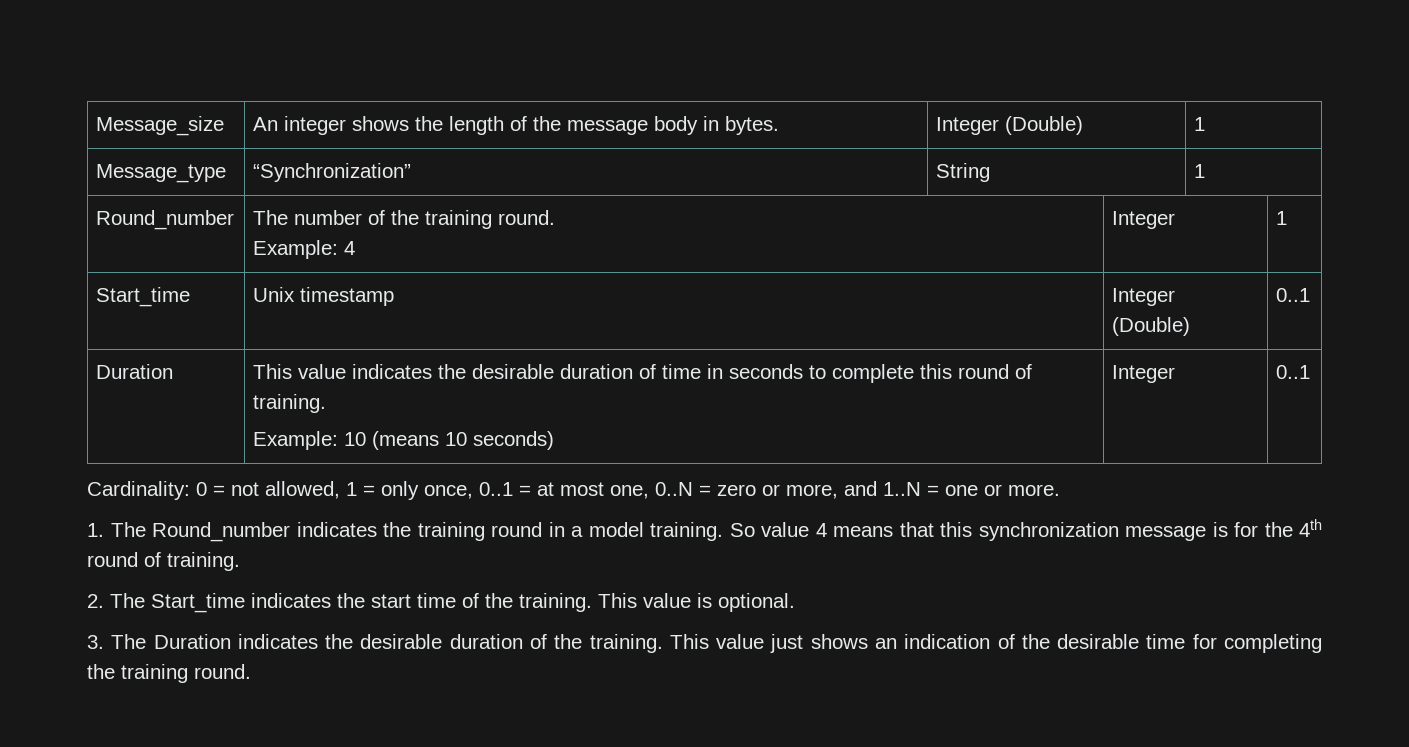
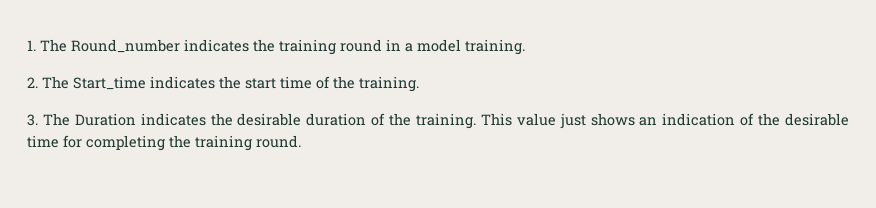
[96,116,225,136] [253,116,780,135] [936,116,1084,135] [1194,117,1206,131] [96,164,227,183] [253,163,412,182] [936,163,991,182] [1194,164,1206,178] [96,210,235,230] [253,210,556,229] [253,240,356,259] [1112,211,1176,229] [1276,211,1288,225] [96,287,191,307] [253,287,395,306] [1112,288,1176,306] [1112,317,1191,336] [1276,288,1311,302] [96,364,174,379] [253,364,1033,383] [253,394,327,413] [253,431,555,450] [1112,365,1176,383] [1276,365,1311,379] [87,481,1060,500] Message_size | An integer shows the length of the message body in bytes. | Integer (Double) | 1 // Message_type | “Synchronization” | String | 1 // Round_number | The number of the training round. // Example: 4 | Integer | 1 // Start_time | Unix timestamp | Integer (Double) | 0..1 // Duration | This value indicates the desirable duration of time in seconds to complete this round of training. // Example: 10 (means 10 seconds) | Integer | 0..1 // Cardinality: 0 = not allowed, 1 = only once, 0..1 = at most one, 0..N = zero or more, and 1..N = one or more. // -> (27, 45) none
[729,519,1322,541] [87,552,240,571] So value 4 means that this synchronization message is for the 4th round of training. -> (525, 47) none
[598,593,795,612] This value is optional. -> (419, 84) none

